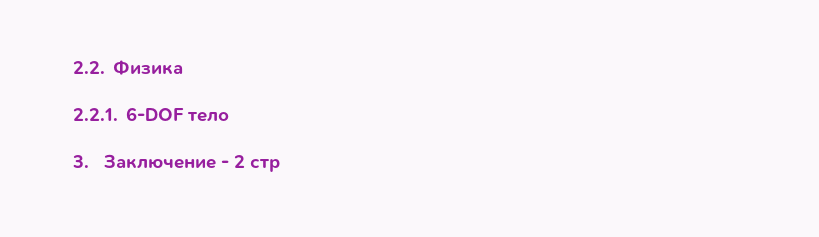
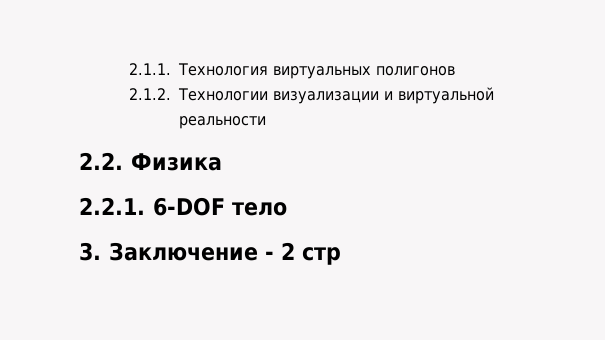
(73, 67) none -> [129,63,456,79] [129,87,495,104] [179,116,267,129] 2.1.1. Технология виртуальных полигонов // 2.1.2. Технологии визуализации и виртуальной реальности //

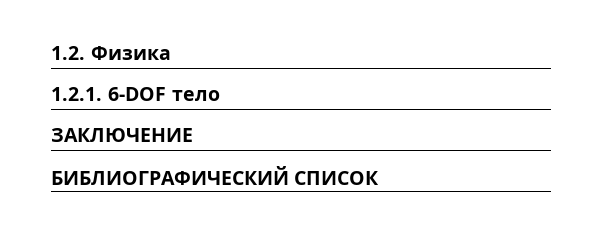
[129,63,456,79] [129,87,495,104] [179,116,267,129] [79,152,123,170] 2.1.1. Технология виртуальных полигонов // 2.1.2. Технологии визуализации и виртуальной реальности // 2.2. -> [51,46,85,60] 1.2.
[79,197,145,215] 2.2.1. -> [51,87,102,101] 1.2.1.
[79,242,341,265] 3. Заключение - 2 стр -> [51,128,193,142] [51,166,380,185] ЗАКЛЮЧЕНИЕ // БИБЛИОГРАФИЧЕСКИЙ СПИСОК

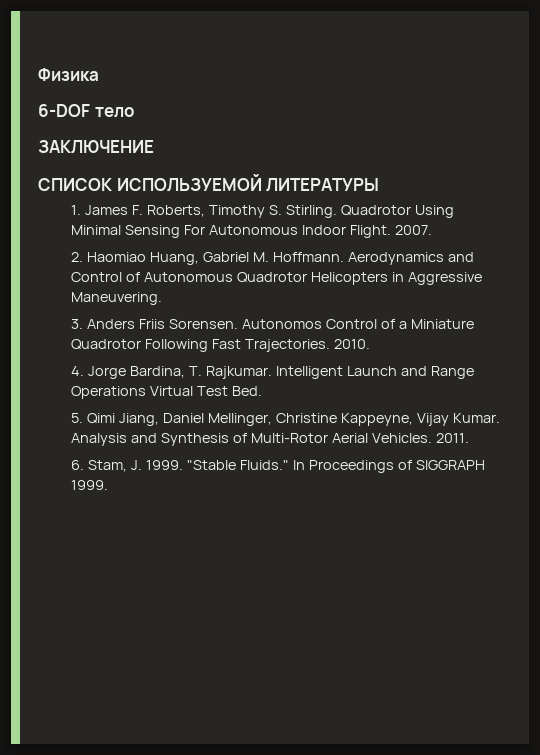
[51,46,85,60] 1.2. -> (38, 74) none
[51,87,102,101] 1.2.1. -> (99, 74) none
[51,166,380,185] БИБЛИОГРАФИЧЕСКИЙ СПИСОК -> [38,174,380,192] [71,205,454,218] [71,225,432,238] [71,252,474,265] [71,272,482,285] [71,292,163,305] [71,319,474,329] [71,339,371,352] [71,366,474,379] [71,386,263,399] [71,413,500,426] [71,433,469,446] [71,460,485,473] [71,480,109,490] СПИСОК ИСПОЛЬЗУЕМОЙ ЛИТЕРАТУРЫ // 1. James F. Roberts, Timothy S. Stirling. Quadrotor Using Minimal Sensing For Autonomous Indoor Flight. 2007. // 2. Haomiao Huang, Gabriel M. Hoffmann. Aerodynamics and Control of Autonomous Quadrotor Helicopters in Aggressive Maneuvering. // 3. Anders Friis Sorensen. Autonomos Control of a Miniature Quadrotor Following Fast Trajectories. 2010. // 4. Jorge Bardina, T. Rajkumar. Intelligent Launch and Range Operations Virtual Test Bed. // 5. Qimi Jiang, Daniel Mellinger, Christine Kappeyne, Vijay Kumar. Analysis and Synthesis of Multi-Rotor Aerial Vehicles. 2011. // 6. Stam, J. 1999. "Stable Fluids." In Proceedings of SIGGRAPH 1999.

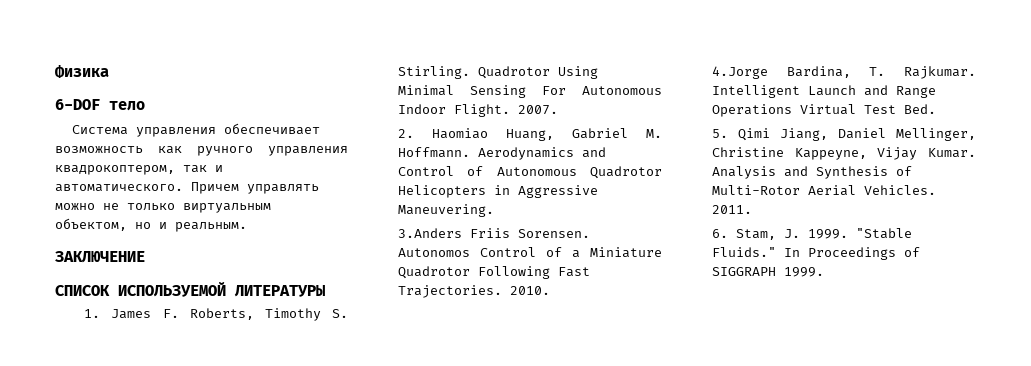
(135, 112) none -> [72,123,321,137] [55,146,348,156] [55,165,223,175] [55,182,319,194] [55,203,271,213] [55,218,247,232] // Система управления обеспечивает возможность как ручного управления квадрокоптером, так и автоматического. Причем управлять можно не только виртуальным объектом, но и реальным.
[71,319,136,329] 3. Anders -> [398,228,463,238] 3.Anders
[71,366,127,379] 4. Jorge -> [712,66,769,79] 4.Jorge

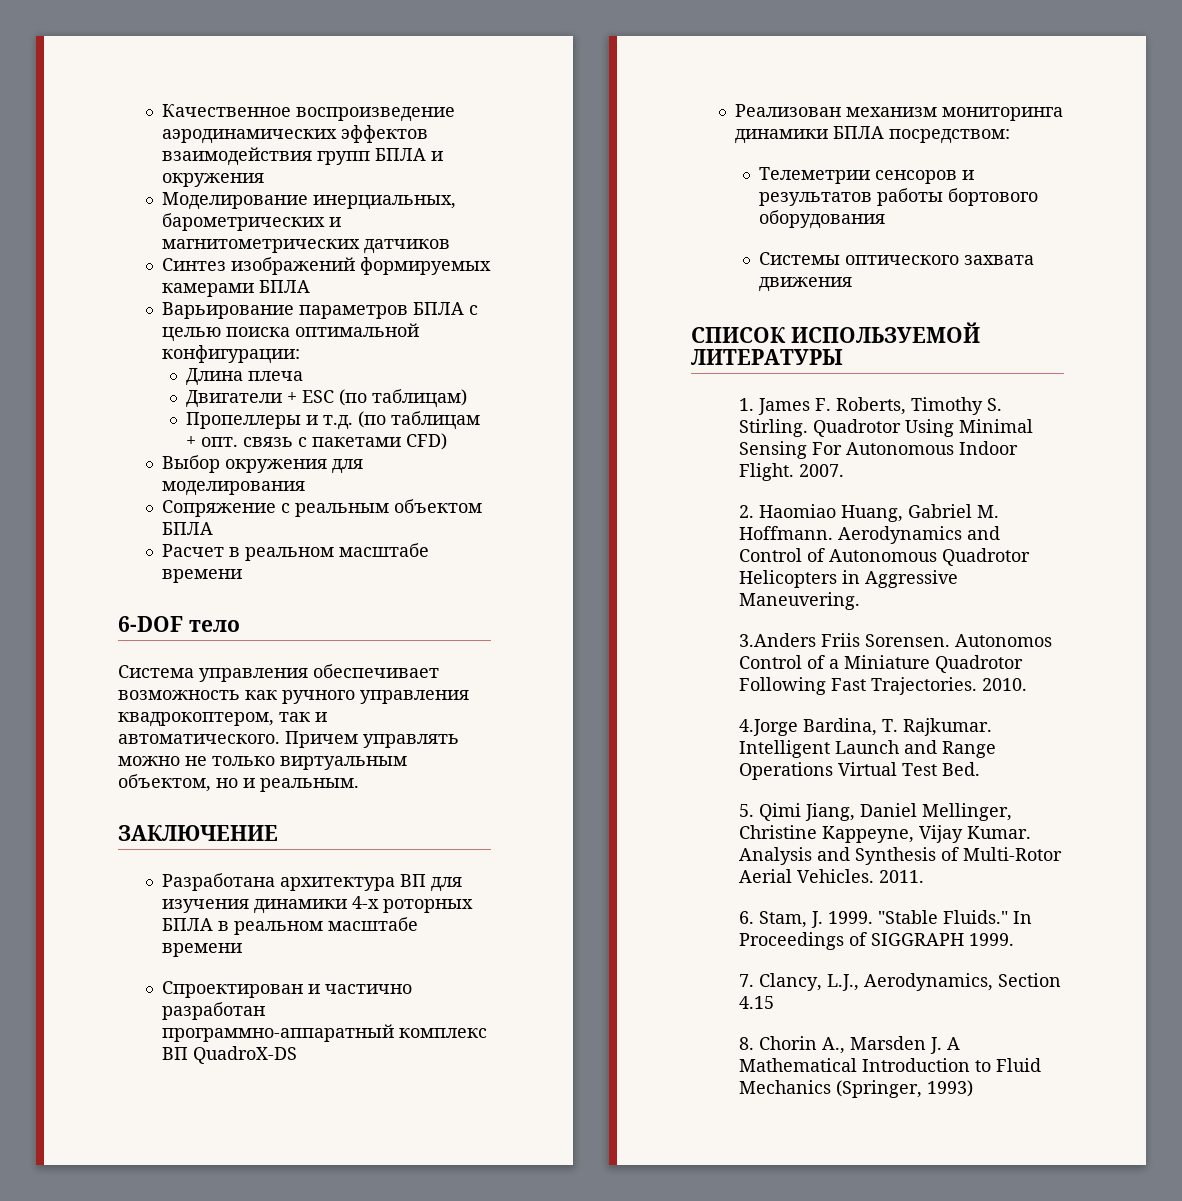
[55,65,109,78] Физика -> [161,104,455,122] [161,125,428,144] [161,147,443,166] [161,173,264,187] [161,192,456,210] [161,213,341,231] [161,239,450,254] [161,257,491,275] [161,280,310,297] [161,302,478,319] [161,323,419,342] [161,345,300,364] [185,368,303,386] [185,389,467,408] [185,411,480,430] [185,433,447,450] [161,455,363,474] [161,481,305,496] [161,499,482,517] [161,522,213,535] [161,543,429,561] [161,569,242,583] Качественное воспроизведение аэродинамических эффектов взаимодействия групп БПЛА и окружения // Моделирование инерциальных, барометрических и магнитометрических датчиков // Синтез изображений формируемых камерами БПЛА // Варьирование параметров БПЛА с целью поиска оптимальной конфигурации: // Длина плеча // Двигатели + ESC (по таблицам) // Пропеллеры и т.д. (по таблицам + опт. связь c пакетами CFD) // Выбор окружения для моделирования // Сопряжение с реальным объектом БПЛА // Расчет в реальном масштабе времени
(145, 257) none -> [161,873,462,892] [161,896,473,914] [161,917,418,935] [161,943,242,957] [161,981,412,998] [161,1002,265,1020] [161,1024,487,1042] [161,1046,297,1064] [734,104,1063,121] [734,126,1010,144] [758,167,974,184] [758,188,1038,206] [758,210,885,229] [758,252,1034,265] [758,277,852,292] // Разработана архитектура ВП для изучения динамики 4-х роторных БПЛА в реальном масштабе времени // Спроектирован и частично разработан программно-аппаратный комплекс ВП QuadroX-DS // Реализован механизм мониторинга динамики БПЛА посредством: // Телеметрии сенсоров и результатов работы бортового оборудования // Системы оптического захвата движения
(825, 272) none -> [739,973,1062,991] [739,996,775,1009] [739,1036,961,1054] [739,1058,1042,1072] [739,1080,974,1098] // 7. Clancy, L.J., Aerodynamics, Section 4.15 // 8. Chorin A., Marsden J. A Mathematical Introduction to Fluid Mechanics (Springer, 1993)

